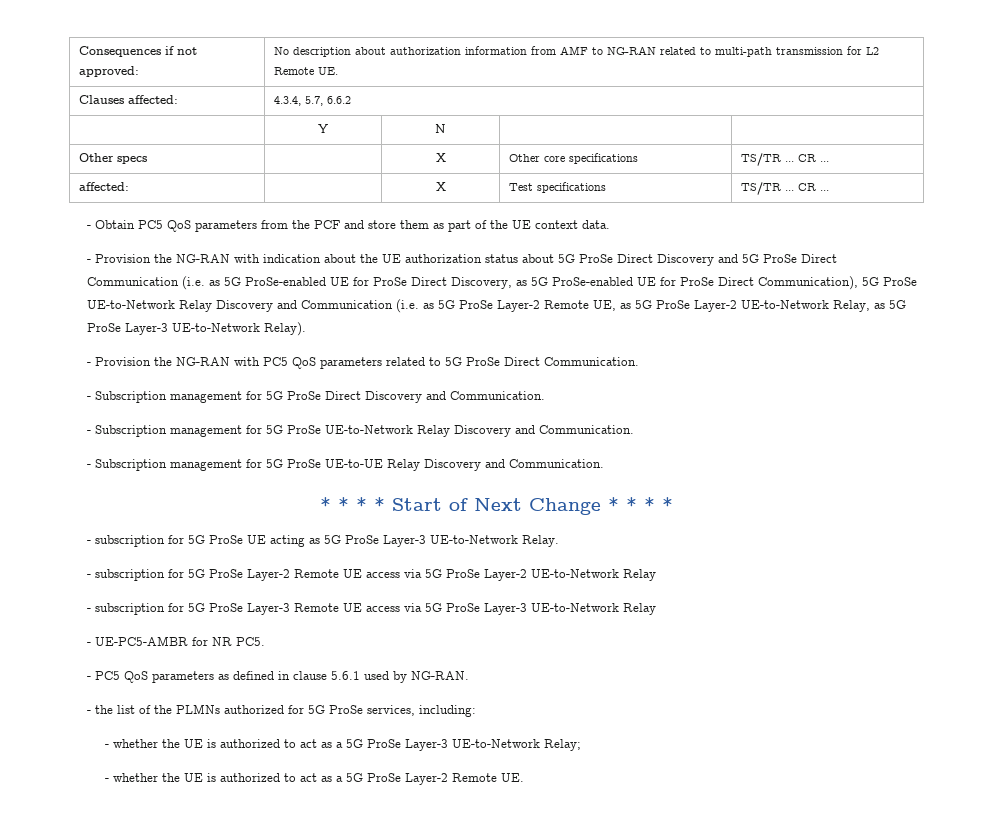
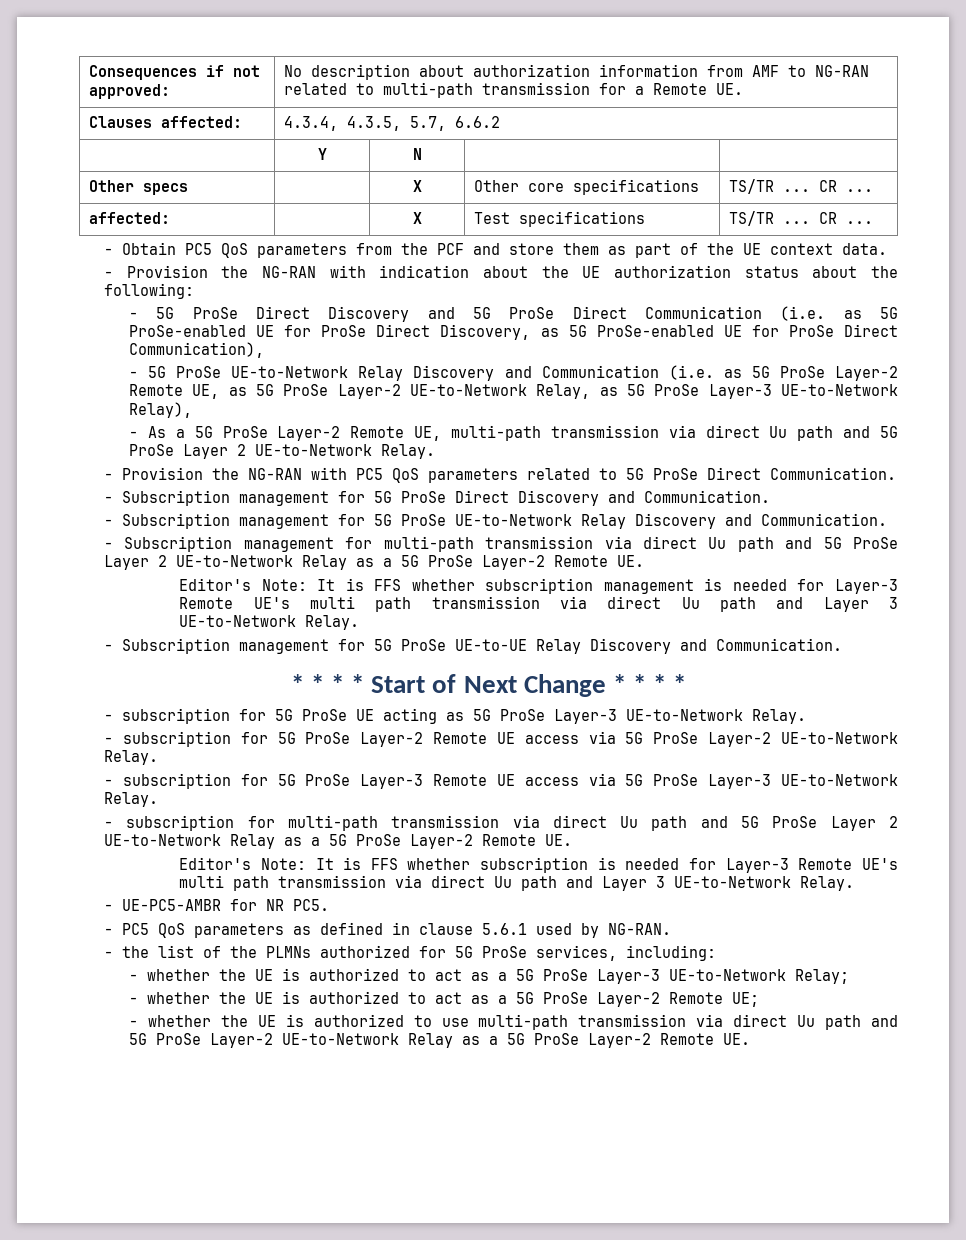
[865,47,879,55] L2 -> [635,86,645,95] a
(301, 101) none -> [347,116,402,131] 4.3.5,
(554, 258) none -> [870,266,898,278] [104,283,195,299] [129,312,139,319] the following: // -
(858, 283) none -> [129,371,139,378] // -
[263,322,306,336] Relay). -> [129,402,193,418] [129,425,898,441] [129,444,436,459] Relay), // - As a 5G ProSe Layer-2 Remote UE, multi-path transmission via direct Uu path and 5G ProSe Layer 2 UE-to-Network Relay.
(634, 429) none -> [104,536,898,552] [104,555,645,570] [179,578,898,594] [179,596,899,612] [179,615,360,630] // - Subscription management for multi-path transmission via direct Uu path and 5G ProSe Layer 2 UE-to-Network Relay as a 5G ProSe Layer-2 Remote UE. // Editor's Note: It is FFS whether subscription management is needed for Layer-3 Remote UE's multi path transmission via direct Uu path and Layer 3 UE-to-Network Relay.
[622,569,656,581] Relay -> [104,750,159,765] Relay.
[622,603,656,615] Relay -> [104,792,159,807] [104,815,898,831] [104,834,573,849] [179,857,898,873] [179,875,855,891] Relay. // - subscription for multi-path transmission via direct Uu path and 5G ProSe Layer 2 UE-to-Network Relay as a 5G ProSe Layer-2 Remote UE. // Editor's Note: It is FFS whether subscription is needed for Layer-3 Remote UE's multi path transmission via direct Uu path and Layer 3 UE-to-Network Relay.
(497, 777) none -> [732,992,760,1007] [129,1014,898,1030] [129,1033,715,1048] UE; // - whether the UE is authorized to use multi-path transmission via direct Uu path and 5G ProSe Layer-2 UE-to-Network Relay as a 5G ProSe Layer-2 Remote

